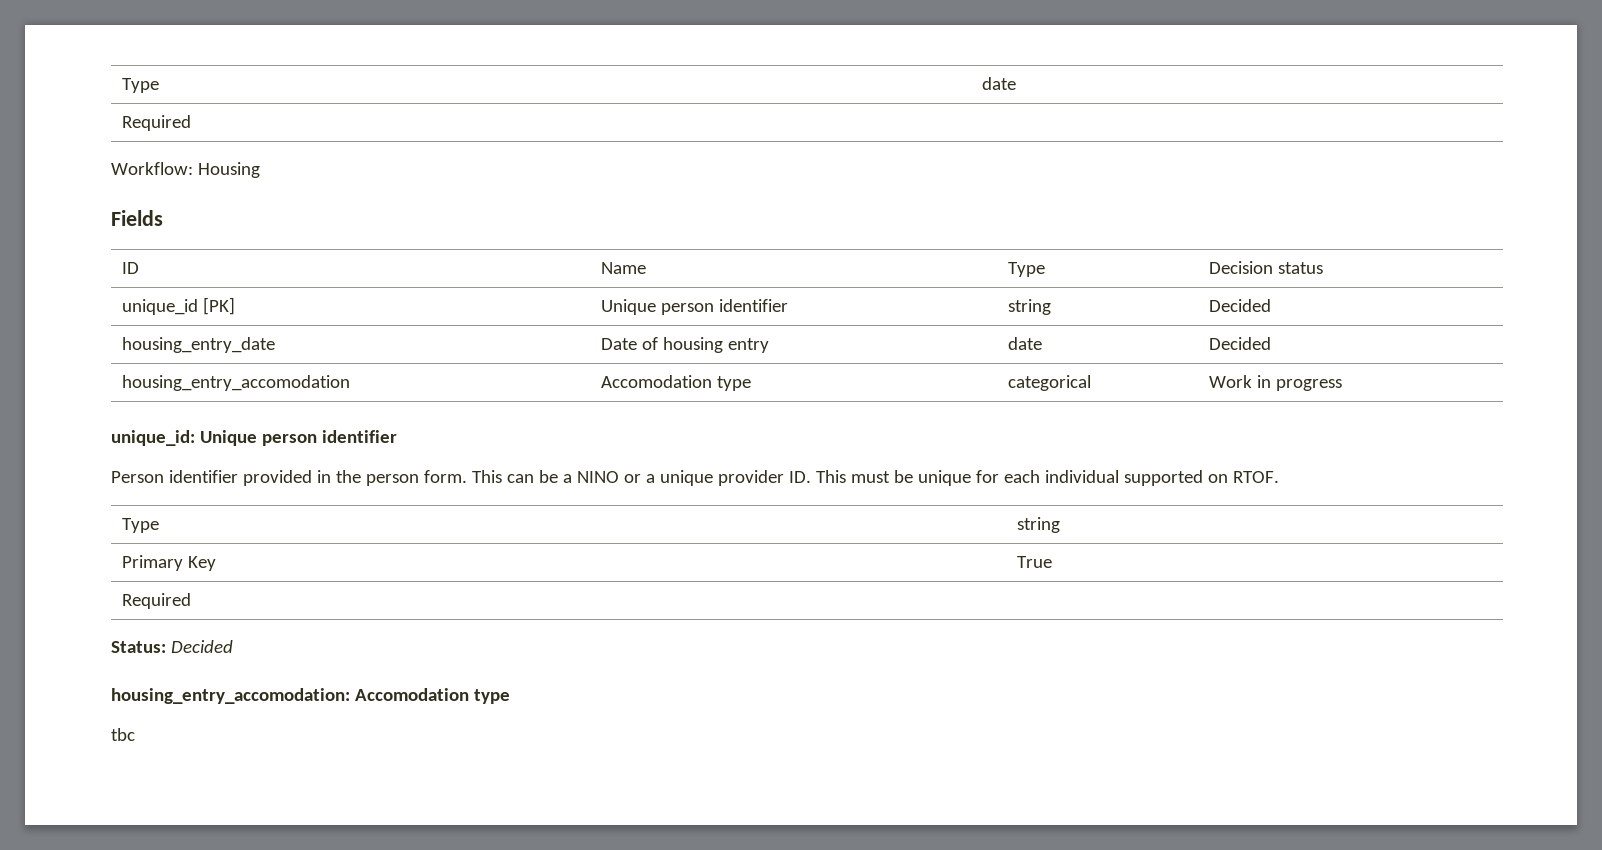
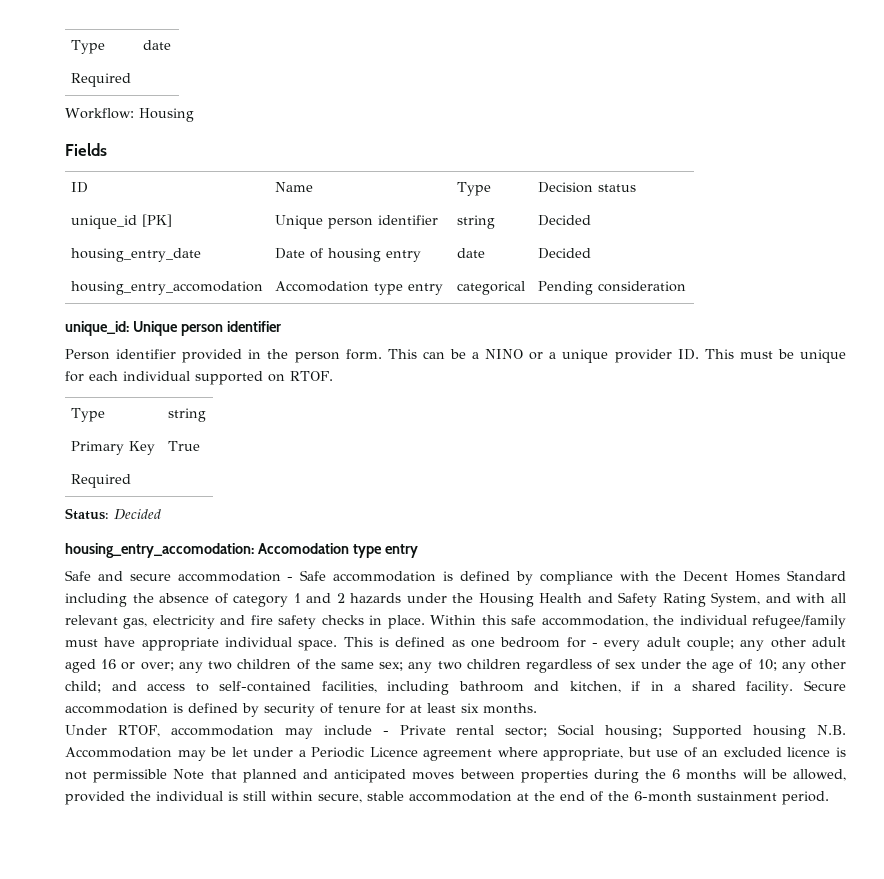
(751, 383) none -> [407,283,443,295] entry
[1208,375,1342,391] Work in progress -> [537,281,686,295] Pending consideration
[111,728,135,741] // tbc -> [384,544,418,558] [65,570,847,585] [65,592,846,607] [65,615,846,629] [65,637,847,651] [65,659,847,673] [65,680,846,695] [65,703,537,717] [65,724,846,739] [65,747,846,761] [65,769,846,783] [65,791,829,805] entry // Safe and secure accommodation - Safe accommodation is defined by compliance with the Decent Homes Standard including the absence of category 1 and 2 hazards under the Housing Health and Safety Rating System, and with all relevant gas, electricity and fire safety checks in place. Within this safe accommodation, the individual refugee/family must have appropriate individual space. This is defined as one bedroom for - every adult couple; any other adult aged 16 or over; any two children of the same sex; any two children regardless of sex under the age of 10; any other child; and access to self-contained facilities, including bathroom and kitchen, if in a shared facility. Secure accommodation is defined by security of tenure for at least six months. // Under RTOF, accommodation may include - Private rental sector; Social housing; Supported housing N.B. Accommodation may be let under a Periodic Licence agreement where appropriate, but use of an excluded licence is not permissible Note that planned and anticipated moves between properties during the 6 months will be allowed, provided the individual is still within secure, stable accommodation at the end of the 6-month sustainment period.

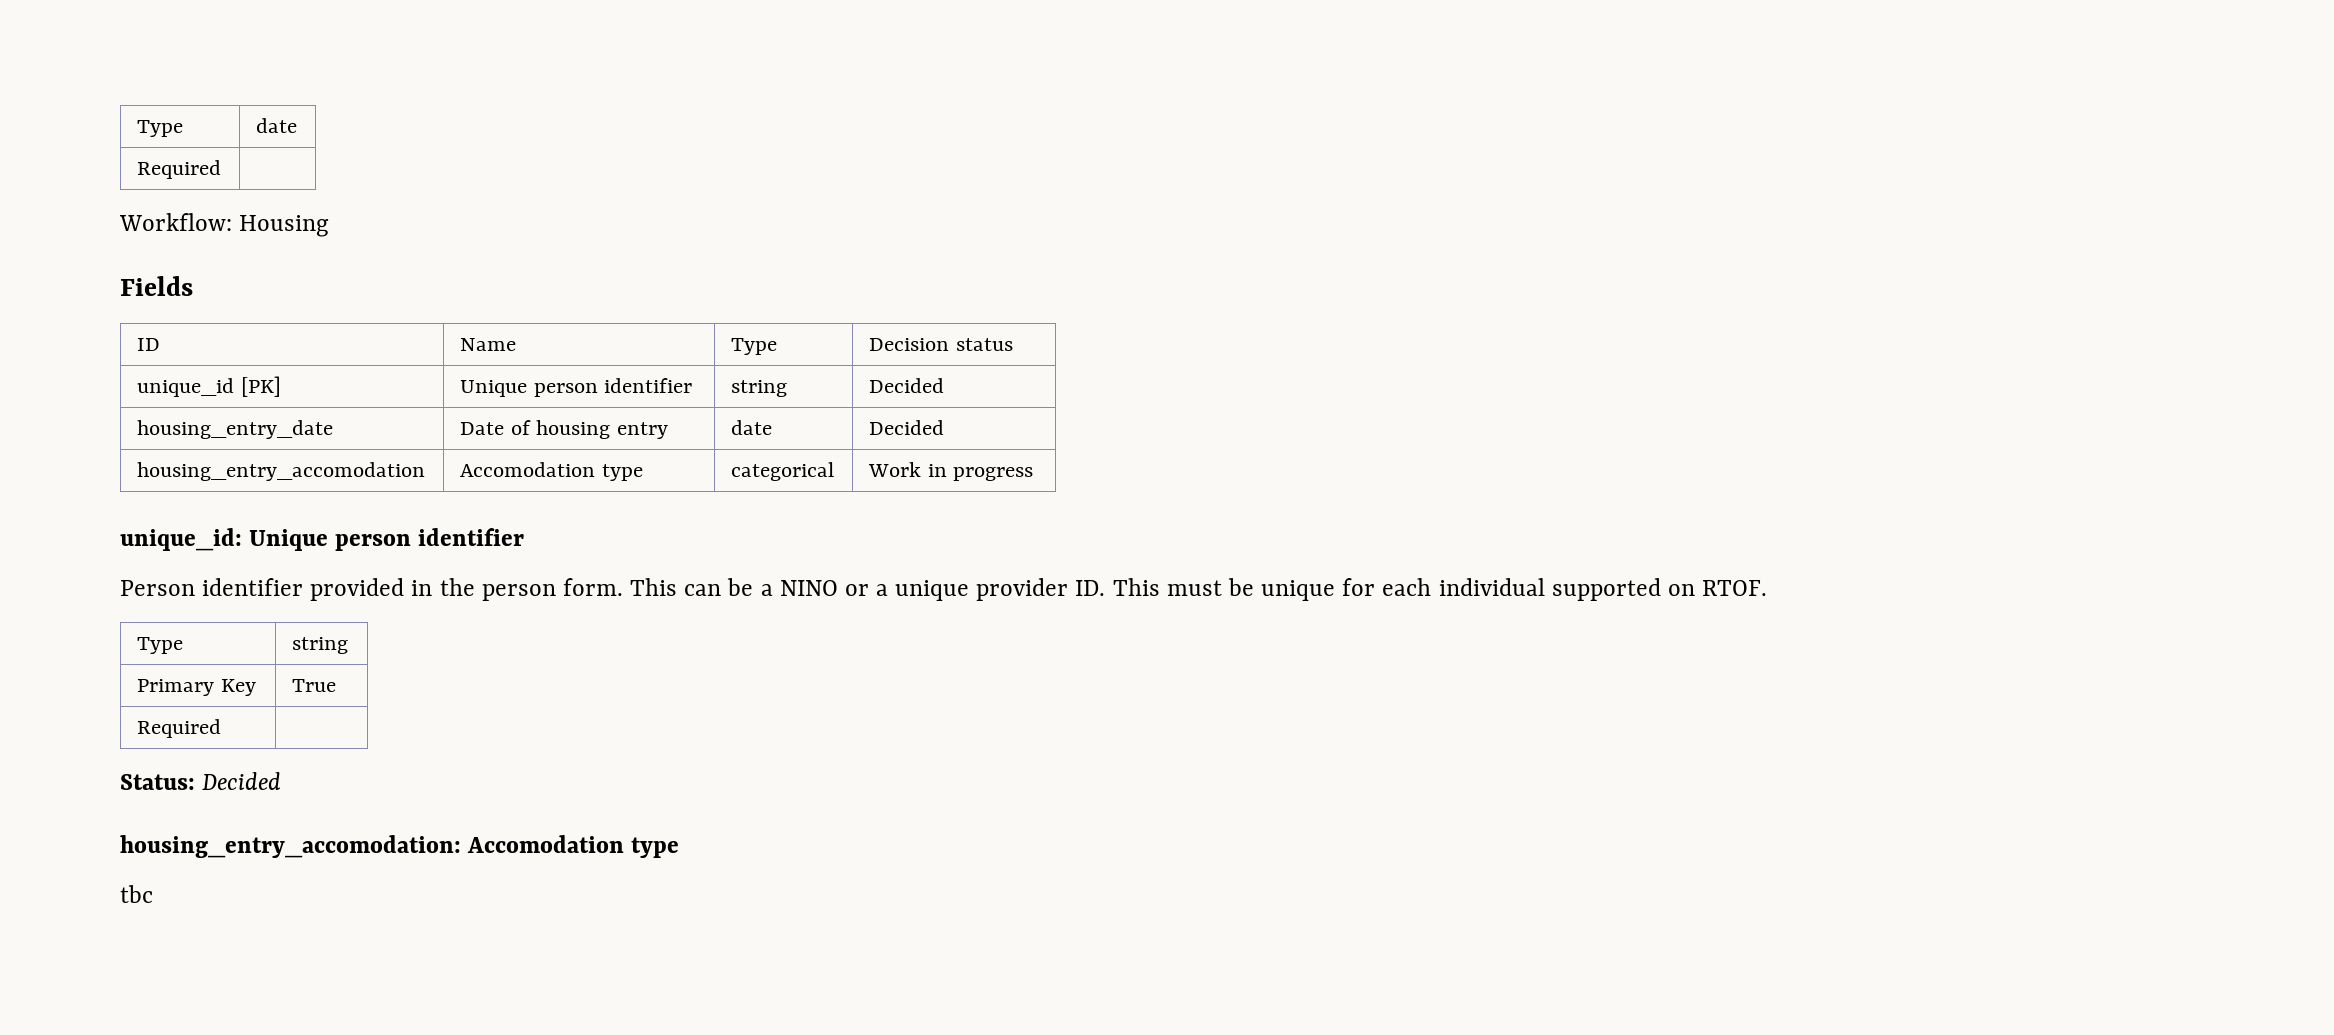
[407,283,443,295] entry -> (643, 472) none
[537,281,686,295] Pending consideration -> [868,462,1034,481] Work in progress
[384,544,418,558] [65,570,847,585] [65,592,846,607] [65,615,846,629] [65,637,847,651] [65,659,847,673] [65,680,846,695] [65,703,537,717] [65,724,846,739] [65,747,846,761] [65,769,846,783] [65,791,829,805] entry // Safe and secure accommodation - Safe accommodation is defined by compliance with the Decent Homes Standard including the absence of category 1 and 2 hazards under the Housing Health and Safety Rating System, and with all relevant gas, electricity and fire safety checks in place. Within this safe accommodation, the individual refugee/family must have appropriate individual space. This is defined as one bedroom for - every adult couple; any other adult aged 16 or over; any two children of the same sex; any two children regardless of sex under the age of 10; any other child; and access to self-contained facilities, including bathroom and kitchen, if in a shared facility. Secure accommodation is defined by security of tenure for at least six months. // Under RTOF, accommodation may include - Private rental sector; Social housing; Supported housing N.B. Accommodation may be let under a Periodic Licence agreement where appropriate, but use of an excluded licence is not permissible Note that planned and anticipated moves between properties during the 6 months will be allowed, provided the individual is still within secure, stable accommodation at the end of the 6-month sustainment period. -> [120,885,153,903] // tbc

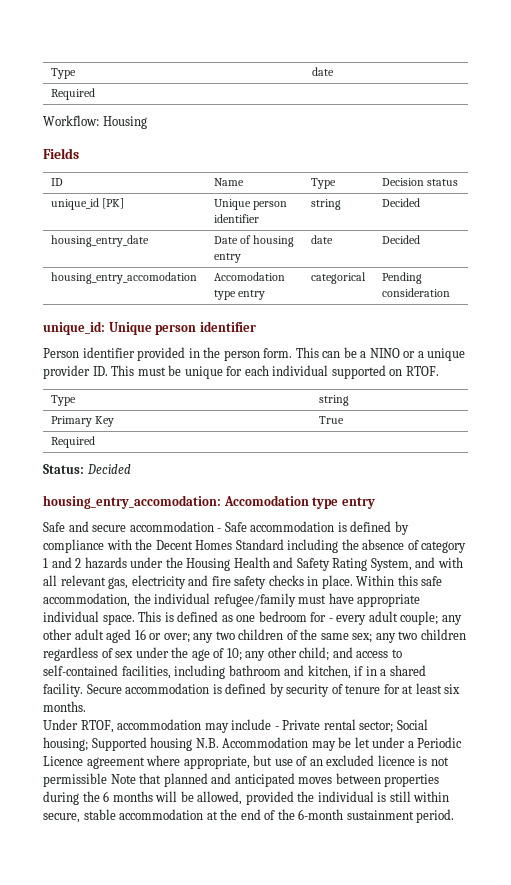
(643, 472) none -> [238,290,266,300] entry
[868,462,1034,481] Work in progress -> [382,272,423,284] [382,288,451,297] Pending consideration
[120,885,153,903] // tbc -> [341,497,375,509] [43,521,409,535] [43,539,467,553] [43,557,463,571] [43,575,443,589] [43,593,421,607] [43,611,462,625] [43,629,466,643] [43,647,402,661] [43,665,426,679] [43,683,461,697] [43,701,86,712] [43,719,428,733] [43,737,463,751] [43,755,449,769] [43,773,440,787] [43,791,450,805] [43,809,455,823] entry // Safe and secure accommodation - Safe accommodation is defined by compliance with the Decent Homes Standard including the absence of category 1 and 2 hazards under the Housing Health and Safety Rating System, and with all relevant gas, electricity and fire safety checks in place. Within this safe accommodation, the individual refugee/family must have appropriate individual space. This is defined as one bedroom for - every adult couple; any other adult aged 16 or over; any two children of the same sex; any two children regardless of sex under the age of 10; any other child; and access to self-contained facilities, including bathroom and kitchen, if in a shared facility. Secure accommodation is defined by security of tenure for at least six months. // Under RTOF, accommodation may include - Private rental sector; Social housing; Supported housing N.B. Accommodation may be let under a Periodic Licence agreement where appropriate, but use of an excluded licence is not permissible Note that planned and anticipated moves between properties during the 6 months will be allowed, provided the individual is still within secure, stable accommodation at the end of the 6-month sustainment period.

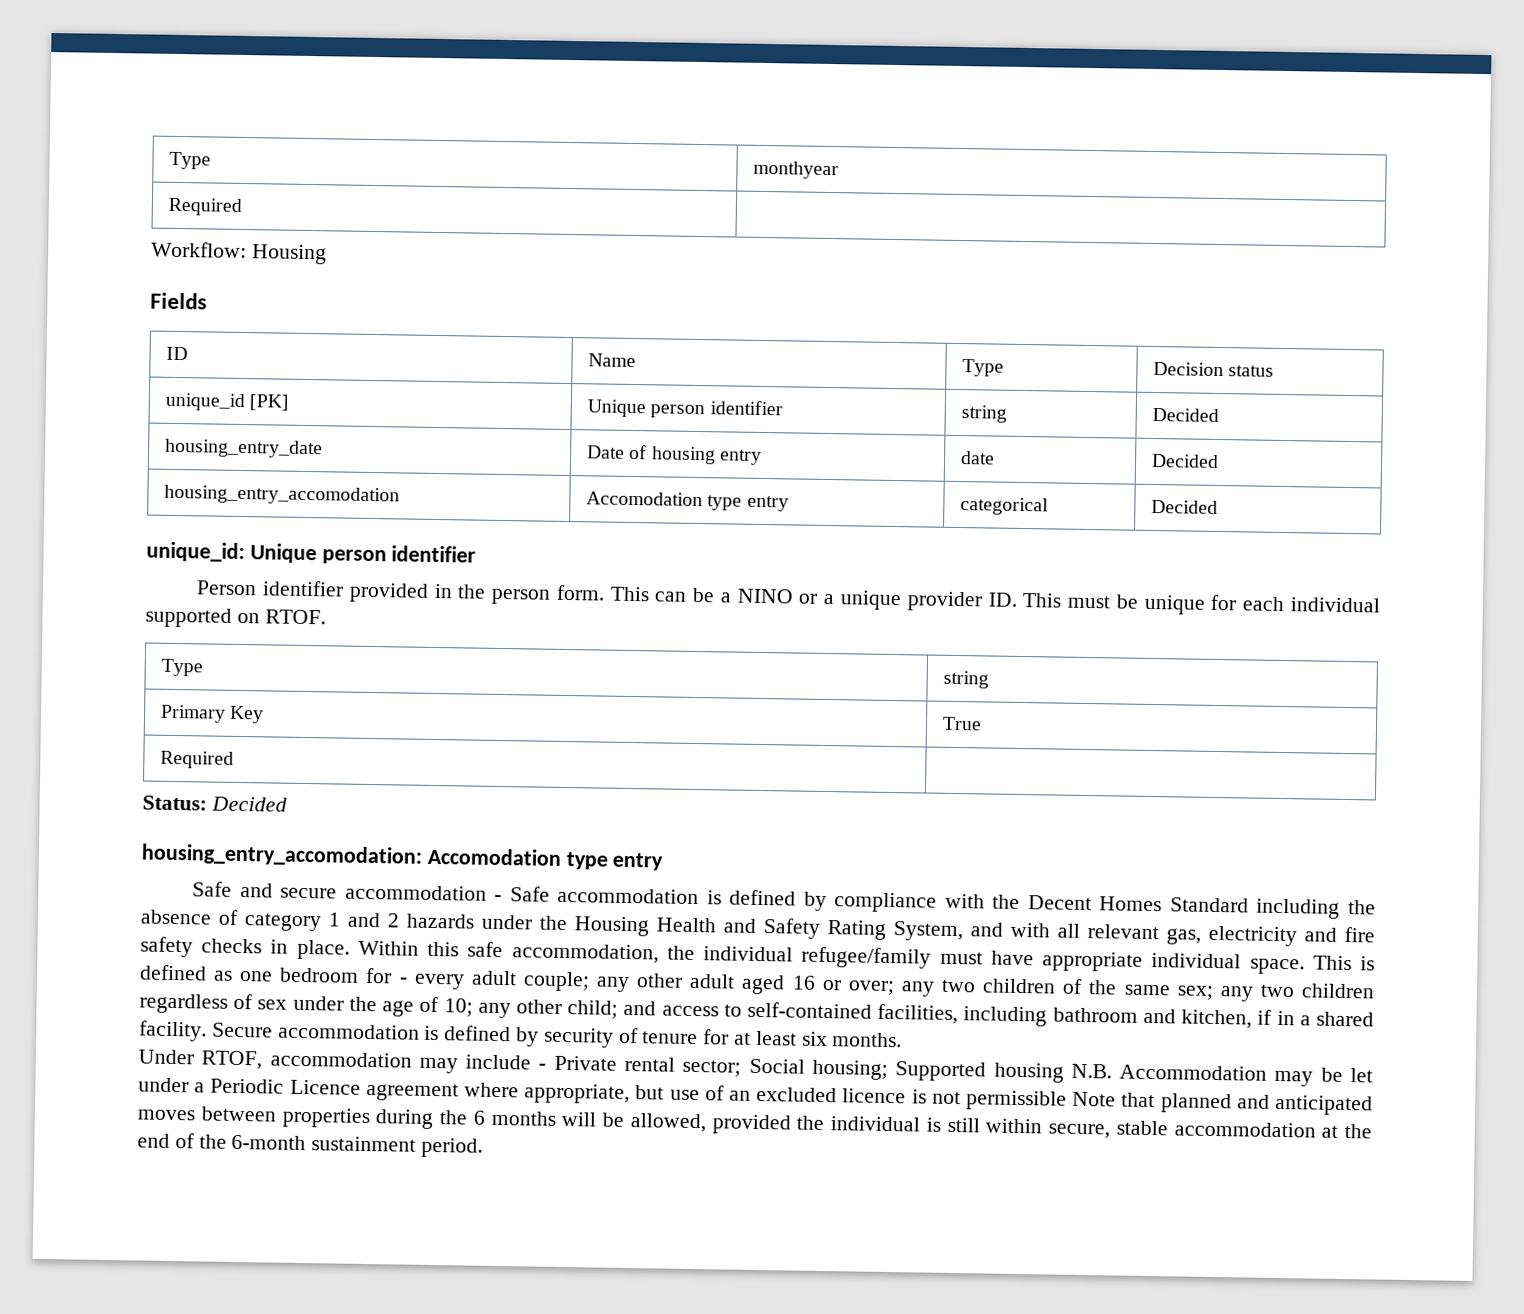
[51,68,77,79] [312,67,335,76] Type | date -> [169,151,212,170] [753,160,840,180] Type | monthyear
[382,272,423,284] [382,288,451,297] Pending consideration -> [1151,499,1219,514] Decided

